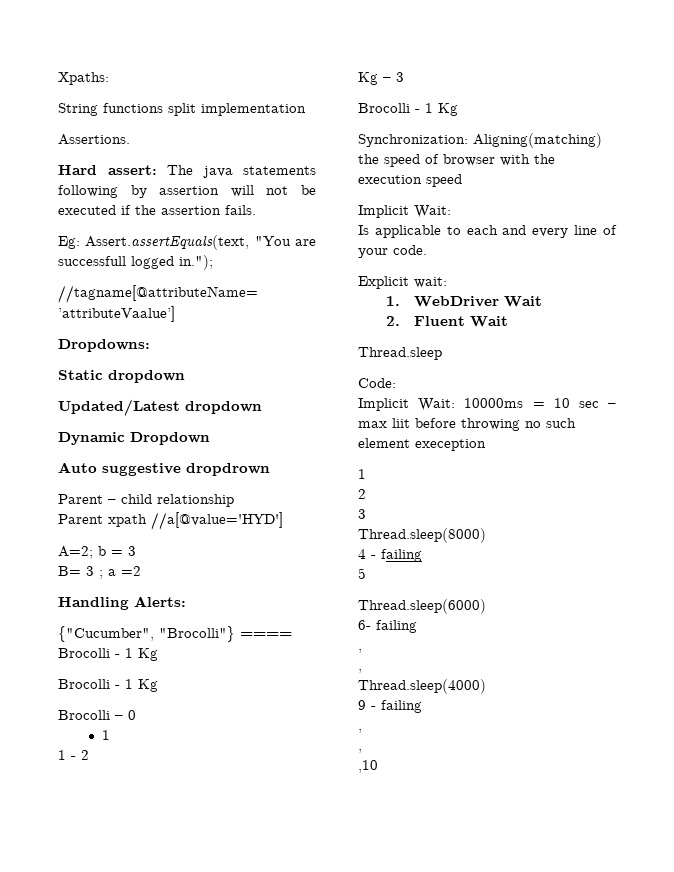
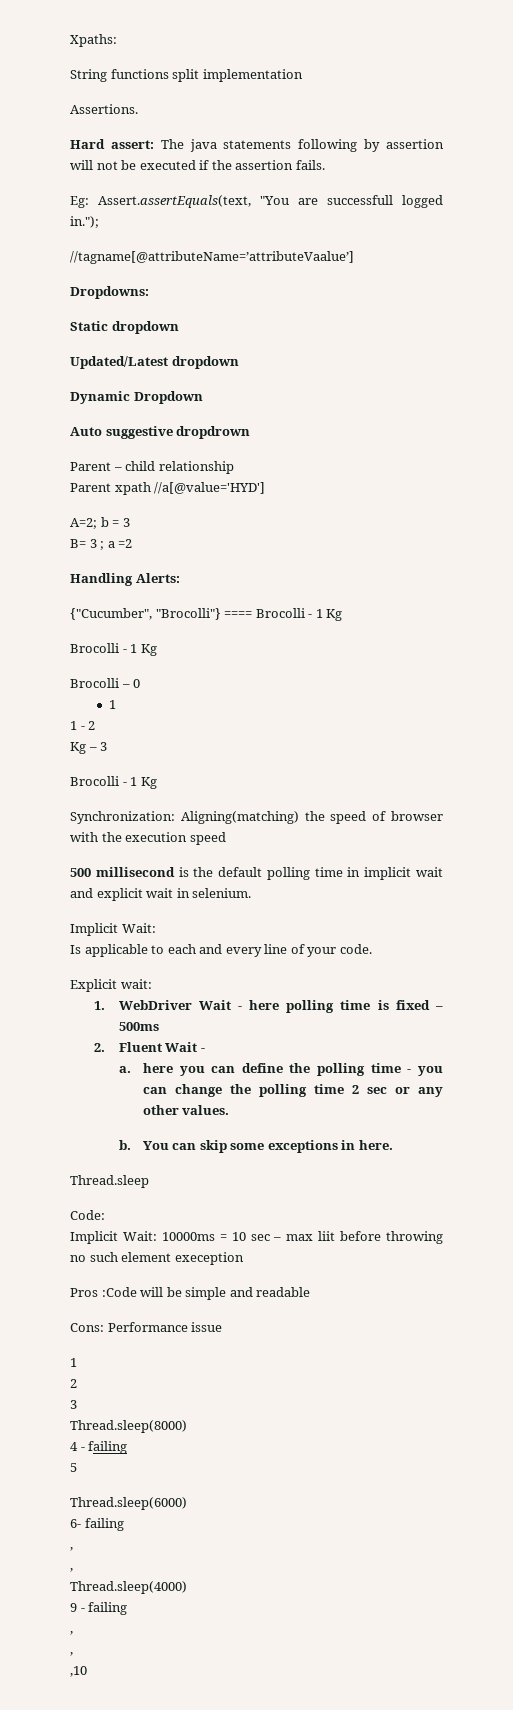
(462, 180) none -> [70,867,443,880] [70,888,252,901] // 500 millisecond is the default polling time in implicit wait and explicit wait in selenium.
[385,316,508,327] // 2. Fluent Wait -> [237,1000,444,1013] [118,1022,159,1031] [94,1042,205,1052] [118,1063,443,1076] [142,1084,443,1097] [142,1105,230,1115] [118,1140,393,1153] - here polling time is fixed – 500ms // 2. Fluent Wait - // a. here you can define the polling time - you can change the polling time 2 sec or any other values. // b. You can skip some exceptions in here.
(486, 445) none -> [70,1287,311,1300] [70,1322,223,1332] // Pros :Code will be simple and readable // Cons: Performance issue

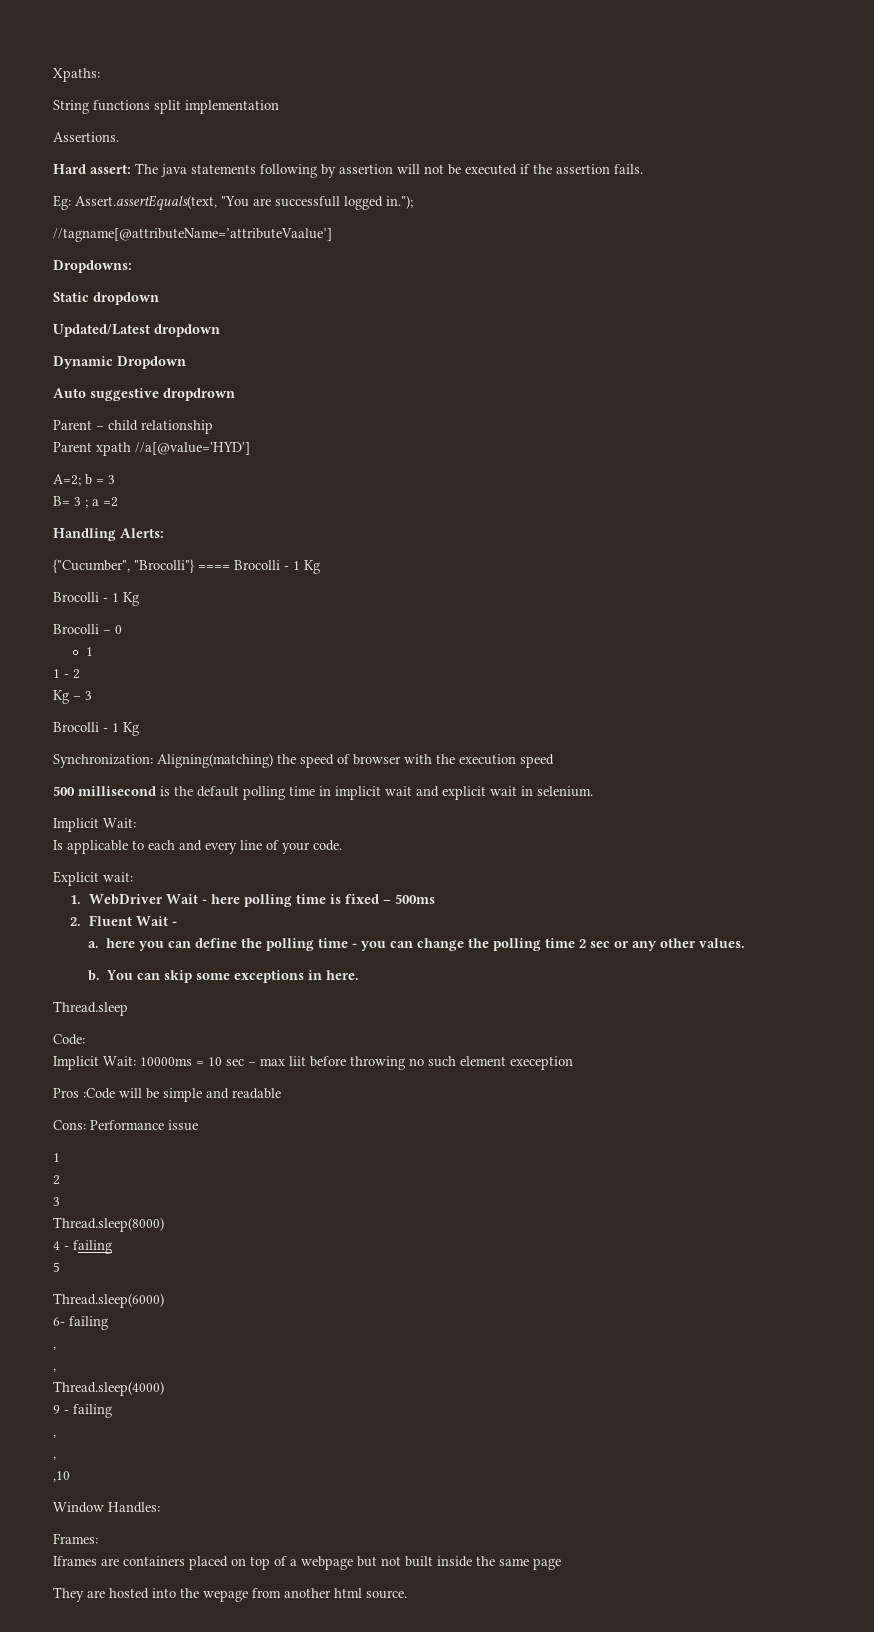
(87, 1671) none -> [53,1502,160,1513] [53,1533,98,1544] [53,1556,561,1570] [53,1587,407,1602] // Window Handles: // Frames: // Iframes are containers placed on top of a webpage but not built inside the same page // They are hosted into the wepage from another html source.

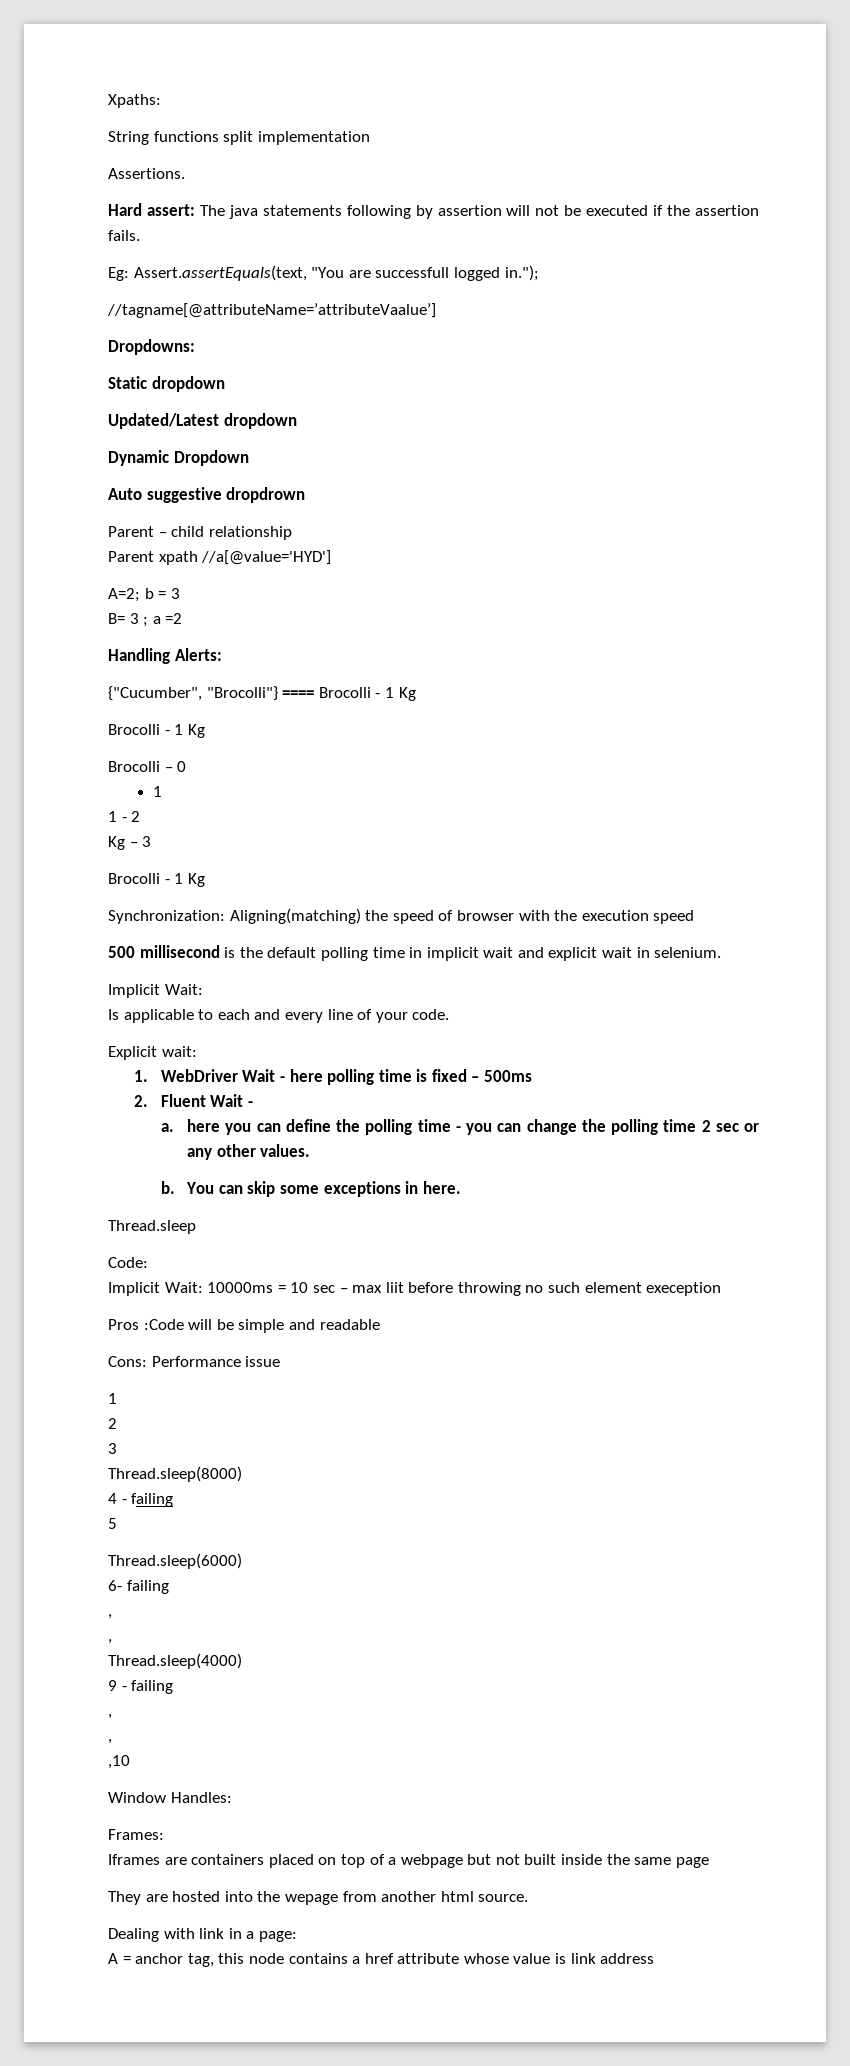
(407, 1594) none -> [108,1928,297,1942] [108,1953,655,1967] // Dealing with link in a page: // A = anchor tag, this node contains a href attribute whose value is link address

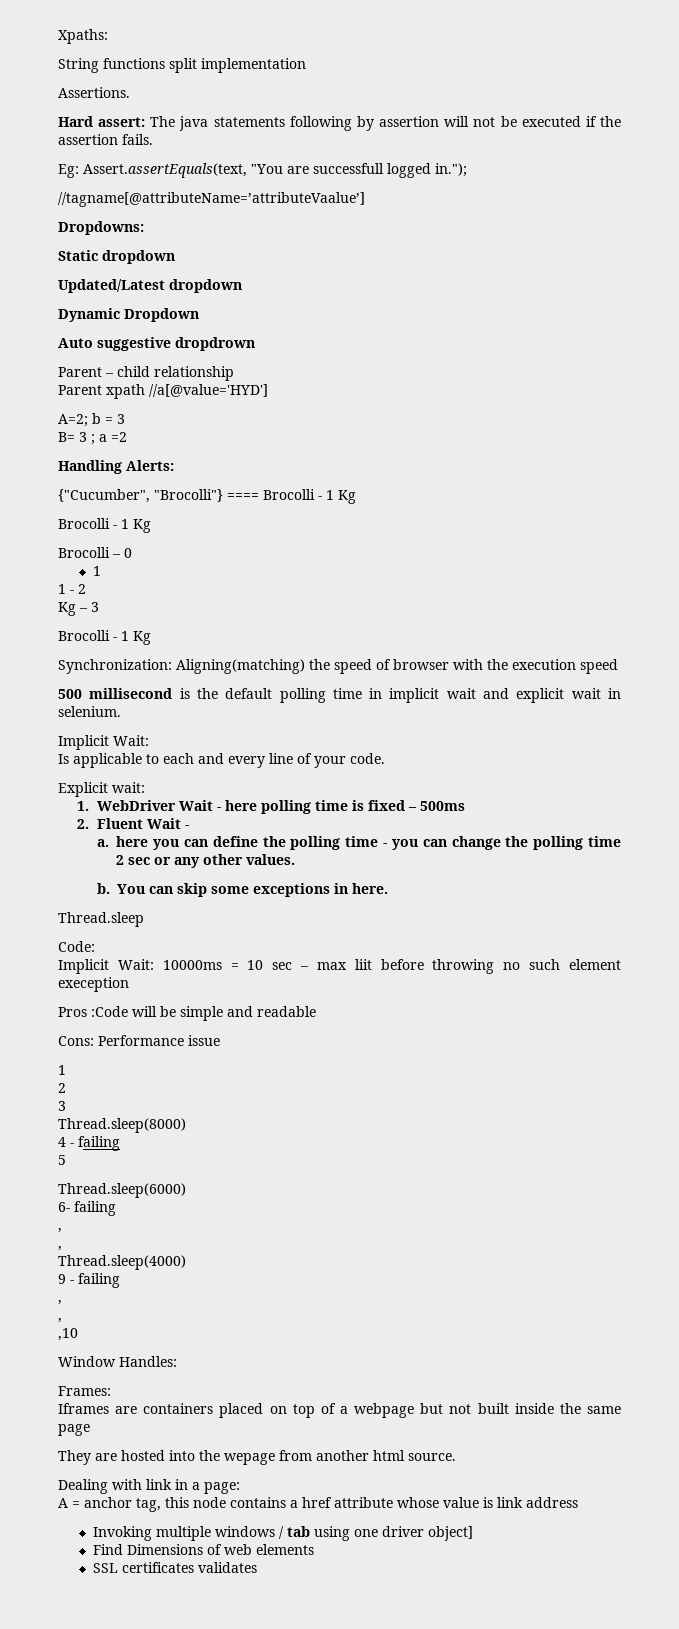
(655, 1958) none -> [92,1526,473,1541] [92,1544,314,1555] [92,1562,257,1573] // Invoking multiple windows / tab using one driver object] // Find Dimensions of web elements // SSL certificates validates

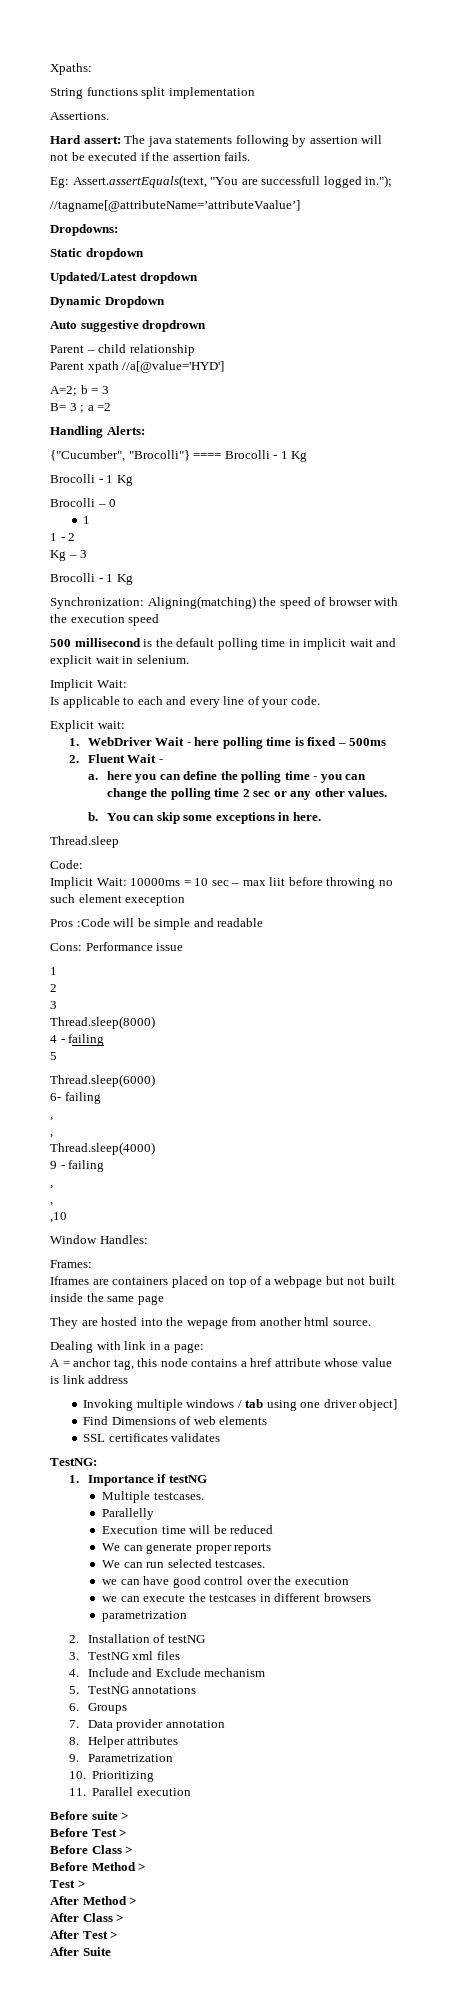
(257, 1567) none -> [50,1458,97,1466] [68,1474,207,1486] [102,1491,204,1503] [102,1508,155,1520] [102,1525,274,1534] [102,1543,272,1554] [102,1559,266,1568] [102,1576,349,1588] [102,1593,371,1602] [102,1611,188,1622] [68,1634,205,1643] [68,1651,180,1660] [68,1668,266,1677] [68,1686,197,1694] [68,1703,127,1714] [68,1719,225,1731] [68,1736,179,1748] [68,1754,173,1762] [68,1771,155,1782] [68,1787,191,1796] [50,1811,129,1820] [50,1828,127,1837] [50,1845,133,1854] [50,1862,146,1871] [50,1880,85,1888] [50,1896,137,1905] [50,1913,124,1922] [50,1930,118,1939] [50,1947,111,1956] // TestNG: // 1. Importance if testNG // Multiple testcases. // Parallelly // Execution time will be reduced // We can generate proper reports // We can run selected testcases. // we can have good control over the execution // we can execute the testcases in different browsers // parametrization // 2. Installation of testNG // 3. TestNG xml files // 4. Include and Exclude mechanism // 5. TestNG annotations // 6. Groups // 7. Data provider annotation // 8. Helper attributes // 9. Parametrization // 10. Prioritizing // 11. Parallel execution // Before suite > // Before Test > // Before Class > // Before Method > // Test > // After Method > // After Class > // After Test > // After Suite

